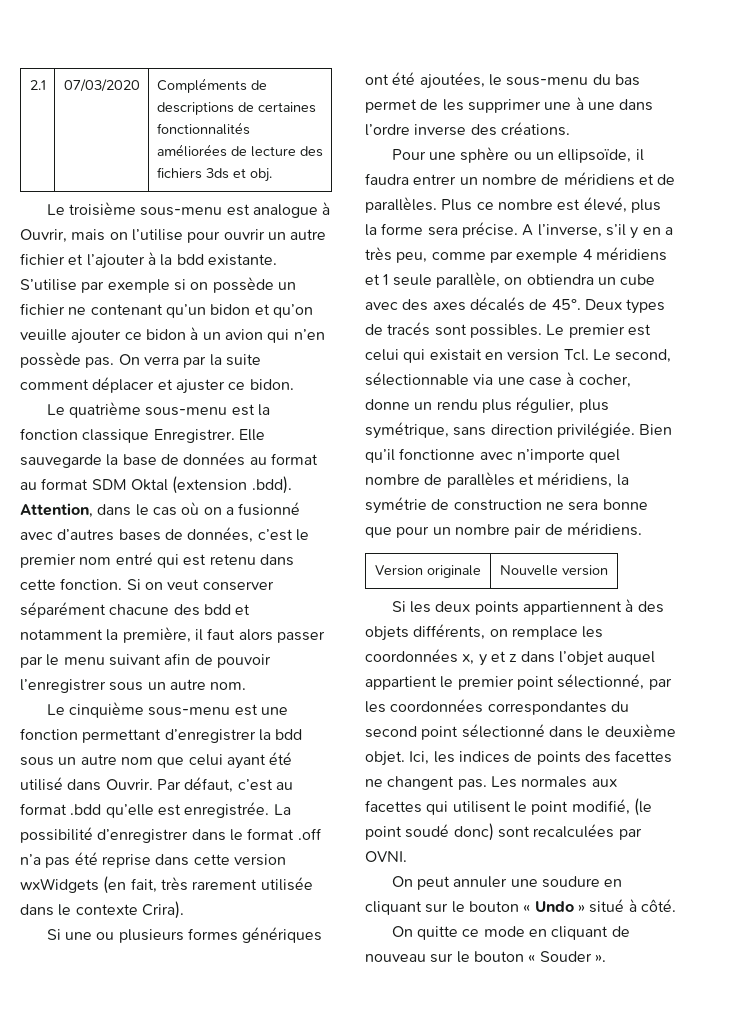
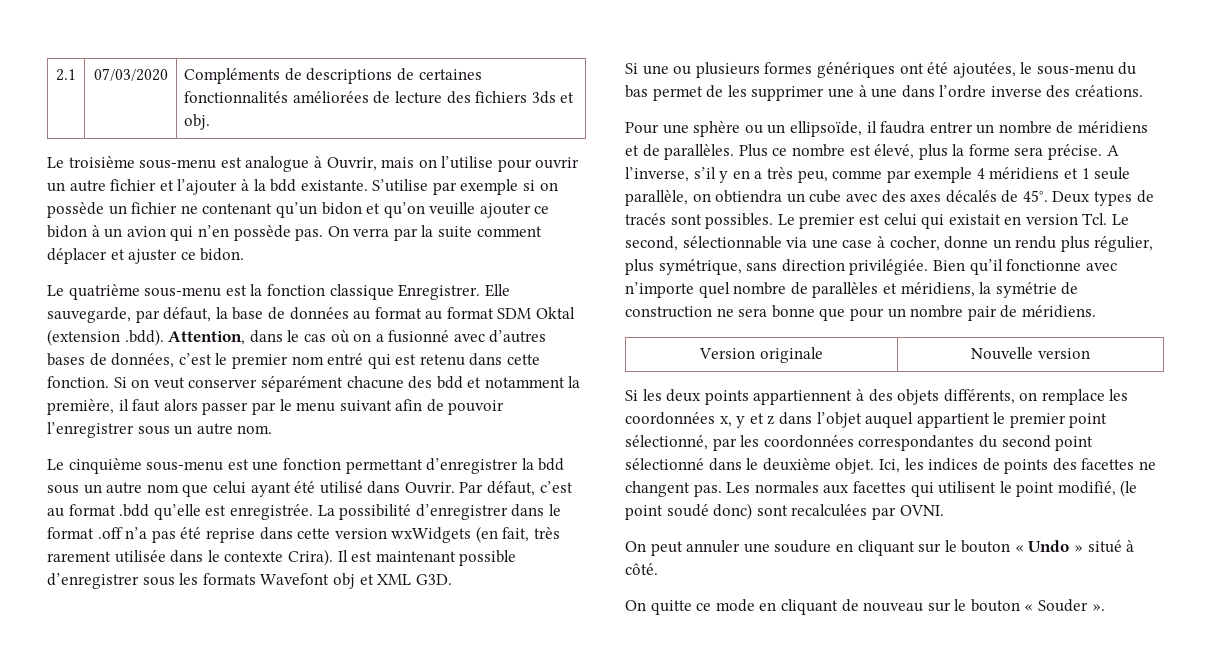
[20,454,102,468] sauvegarde -> [47,307,212,323] sauvegarde, par défaut,
(184, 910) none -> [337,550,517,566] [47,573,452,589] Il est maintenant possible d’enregistrer sous les formats Wavefont obj et XML G3D.

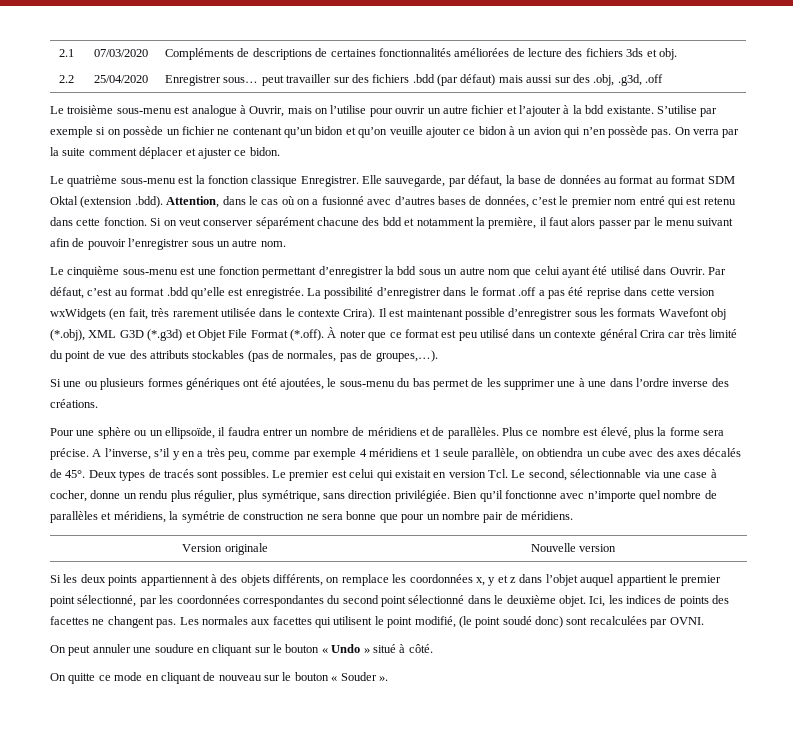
(211, 122) none -> [59,75,74,83] [93,75,148,83] [165,74,664,86] // 2.2 | 25/04/2020 | Enregistrer sous… peut travailler sur des fichiers .bdd (par défaut) mais aussi sur des .obj, .g3d, .off
[125,527,148,539] n’a -> [538,290,545,296] a
[359,574,452,585] et XML G3D. -> [50,327,737,341] [50,350,438,362] (*.obj), XML G3D (*.g3d) et Objet File Format (*.off). À noter que ce format est peu utilisé dans un contexte général Crira car très limité du point de vue des attributs stockables (pas de normales, pas de groupes,…).

